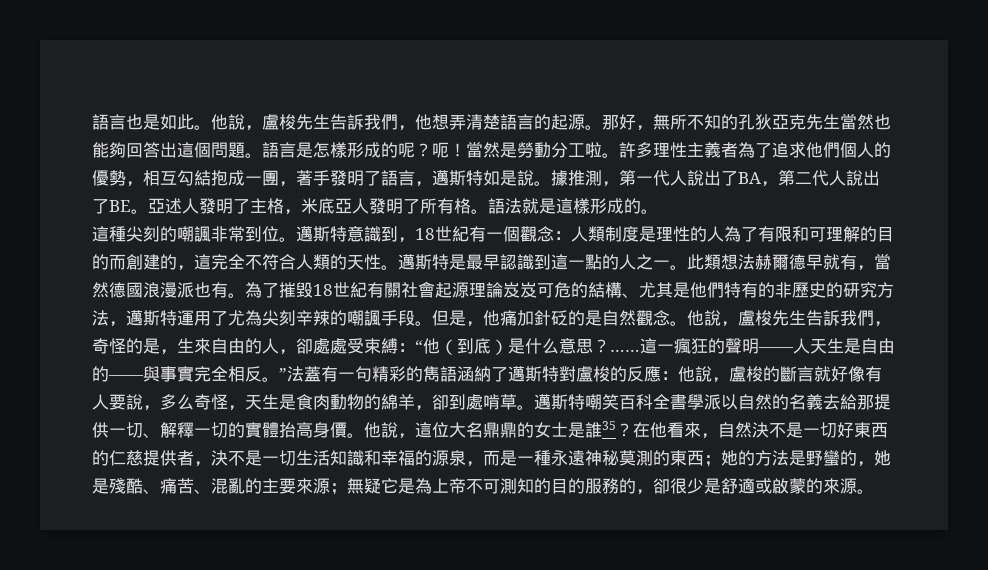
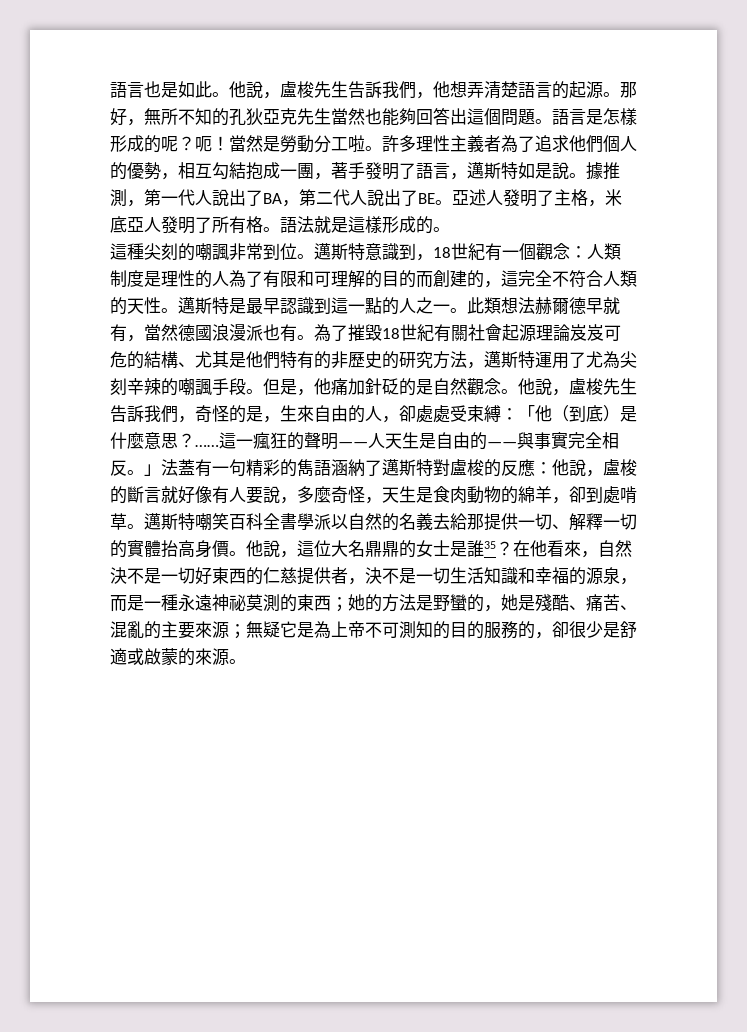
[415,340,423,352] “ -> [518,405,535,420] 「
[542,338,559,354] 么 -> [127,432,144,449] 麼
[279,368,287,380] ” -> [144,464,161,476] 」
[177,394,194,410] 么 -> [314,486,331,503] 麼
[602,450,619,466] 秘 -> [229,594,246,611] 祕

